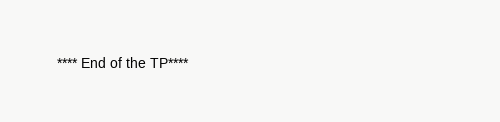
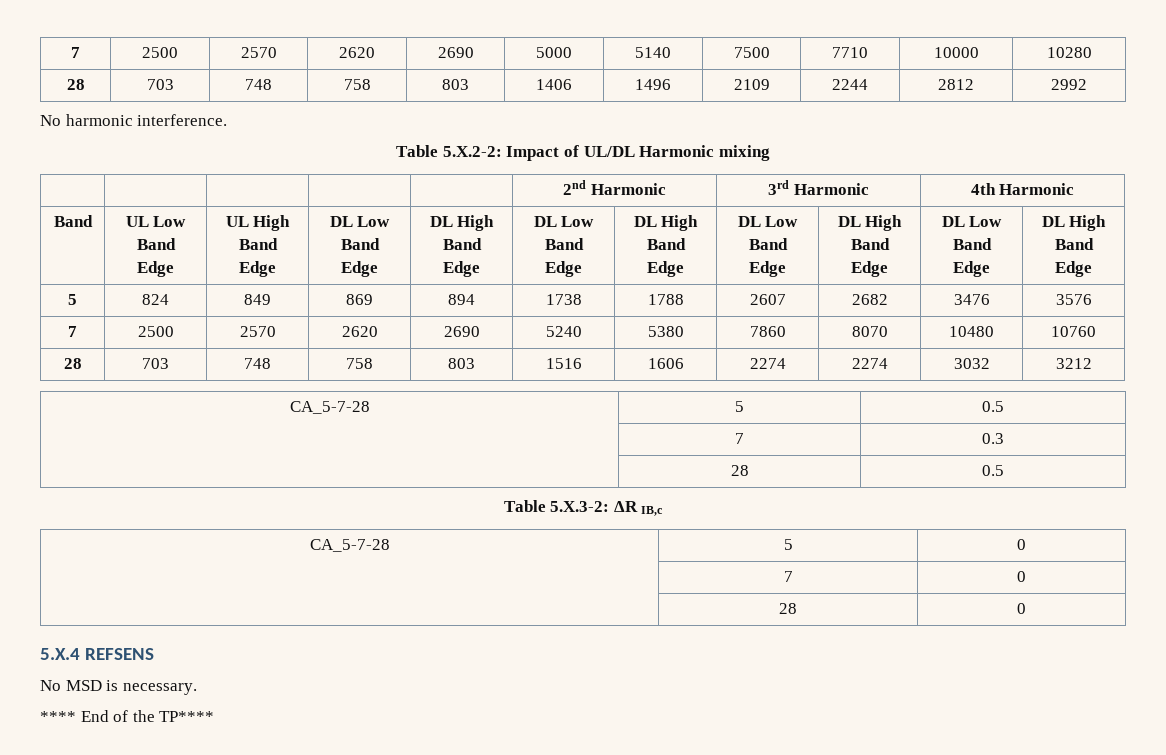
(57, 63) none -> [71,47,80,58] [142,47,178,58] [240,47,277,58] [339,47,375,58] [437,47,474,58] [536,47,572,58] [635,47,671,58] [733,47,770,58] [832,47,868,58] [933,47,979,58] [1046,47,1092,58] [66,79,85,90] [146,79,174,90] [245,79,272,90] [343,79,371,90] [442,79,469,90] [536,79,572,90] [635,79,671,90] [733,79,770,90] [832,79,868,90] [938,79,974,90] [1051,79,1087,90] [40,114,228,126] [396,145,770,161] [563,180,666,195] [768,180,869,195] [970,183,1075,195] [53,215,93,227] [125,216,187,227] [136,238,176,250] [137,261,174,277] [225,215,291,231] [238,238,278,250] [239,261,276,277] [329,216,391,227] [340,238,380,250] [341,261,378,277] [429,215,495,231] [442,238,482,250] [443,261,480,277] [533,216,595,227] [544,238,584,250] [545,261,582,277] [633,215,699,231] [646,238,686,250] [647,261,684,277] [737,216,799,227] [748,238,788,250] [749,261,786,277] [837,215,903,231] [850,238,890,250] [851,261,888,277] [941,216,1003,227] [952,238,992,250] [953,261,990,277] [1041,215,1107,231] [1054,238,1094,250] [1055,261,1092,277] [68,294,77,305] [142,294,169,305] [244,294,271,305] [346,294,373,305] [448,294,475,305] [545,294,582,305] [647,294,684,305] [749,294,786,305] [851,294,888,305] [953,294,990,305] [1055,294,1092,305] [68,326,77,337] [137,326,174,337] [239,326,276,337] [341,326,378,337] [443,326,480,337] [545,326,582,337] [647,326,684,337] [749,326,786,337] [851,326,888,337] [949,326,994,337] [1051,326,1096,337] [63,358,82,369] [142,358,169,369] [244,358,271,369] [346,358,373,369] [448,358,475,369] [545,358,582,369] [647,358,684,369] [749,358,786,369] [851,358,888,369] [953,358,990,369] [1055,358,1092,369] [289,401,370,414] [735,401,744,412] [982,401,1004,412] [735,433,744,444] [982,433,1004,444] [730,465,749,476] [982,465,1004,476] [503,500,664,516] [309,539,390,552] [783,539,793,550] [1017,539,1026,550] [783,571,793,582] [1017,571,1026,582] [779,603,797,614] [1017,603,1026,614] [40,648,154,660] [40,680,197,695] 7 | 2500 | 2570 | 2620 | 2690 | 5000 | 5140 | 7500 | 7710 | 10000 | 10280 // 28 | 703 | 748 | 758 | 803 | 1406 | 1496 | 2109 | 2244 | 2812 | 2992 // No harmonic interference. // Table 5.X.2-2: Impact of UL/DL Harmonic mixing // | | | | | 2nd Harmonic | 3rd Harmonic | 4th Harmonic // Band | UL Low Band Edge | UL High Band Edge | DL Low Band Edge | DL High Band Edge | DL Low Band Edge | DL High Band Edge | DL Low Band Edge | DL High Band Edge | DL Low Band Edge | DL High Band Edge // 5 | 824 | 849 | 869 | 894 | 1738 | 1788 | 2607 | 2682 | 3476 | 3576 // 7 | 2500 | 2570 | 2620 | 2690 | 5240 | 5380 | 7860 | 8070 | 10480 | 10760 // 28 | 703 | 748 | 758 | 803 | 1516 | 1606 | 2274 | 2274 | 3032 | 3212 // CA_5-7-28 | 5 | 0.5 // | 7 | 0.3 // | 28 | 0.5 // Table 5.X.3-2: ΔR IB,c // CA_5-7-28 | 5 | 0 // | 7 | 0 // | 28 | 0 // 5.X.4 REFSENS // No MSD is necessary. //

